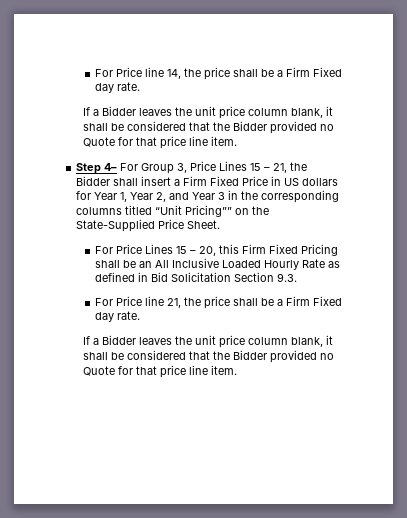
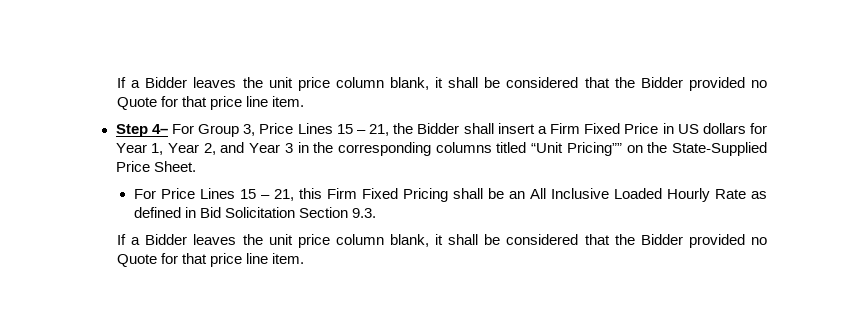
[95,67,343,80] [95,82,141,93] For Price line 14, the price shall be a Firm Fixed day rate. // -> (117, 82) none
[199,246,217,256] 20, -> [273,189,294,201] 21,
[95,296,343,309] [95,311,141,322] // For Price line 21, the price shall be a Firm Fixed day rate. -> (376, 213) none

